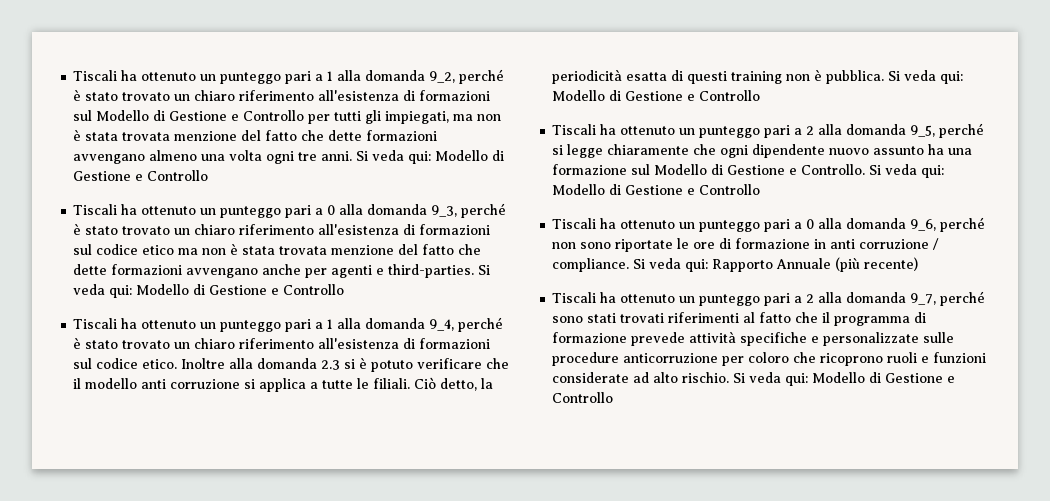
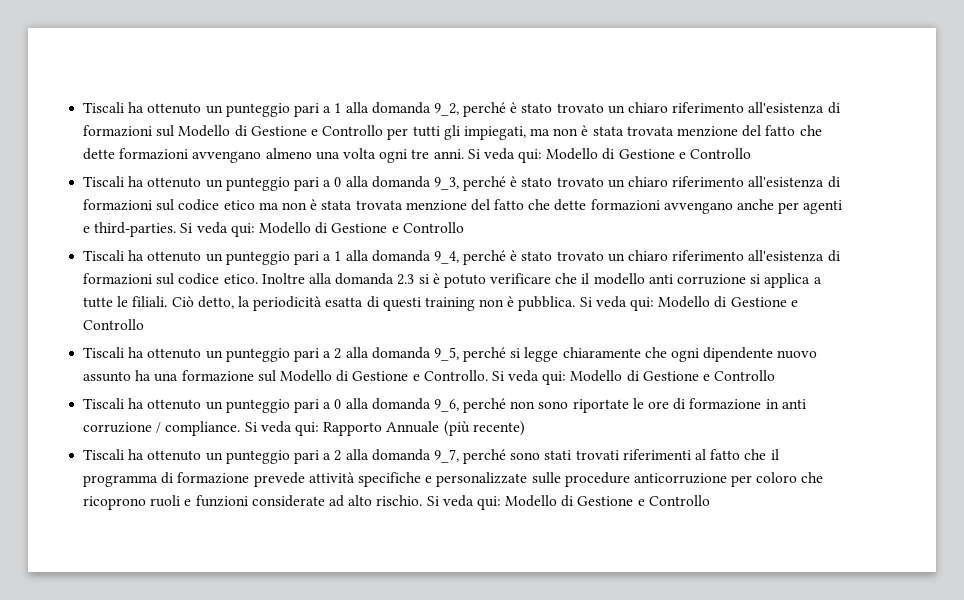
[73,70,282,84] Tiscali ha ottenuto un punteggo -> [83,102,290,117] Tiscali ha ottenuto un punteggio
[220,206,282,218] punteggo -> [225,177,290,191] punteggio
[220,320,282,332] punteggo -> [225,251,290,265] punteggio
[699,126,761,138] punteggo -> [225,348,290,362] punteggio
[699,220,761,232] punteggo -> [225,399,290,413] punteggio
[699,294,761,306] punteggo -> [225,450,290,464] punteggio

